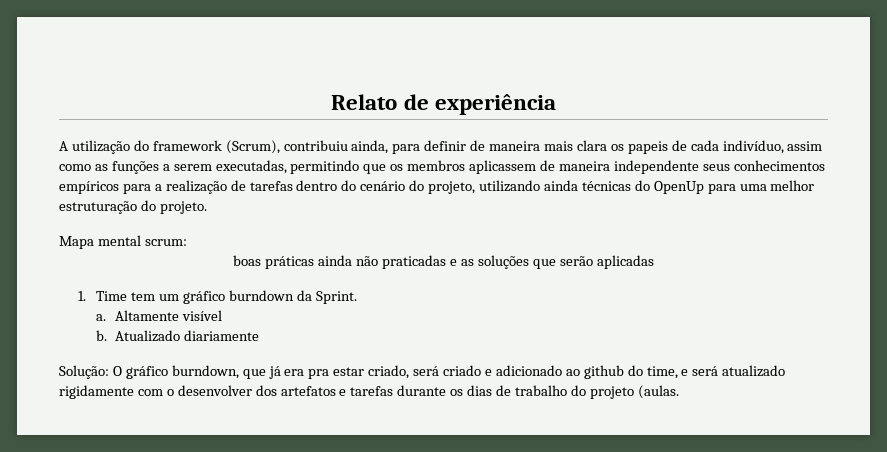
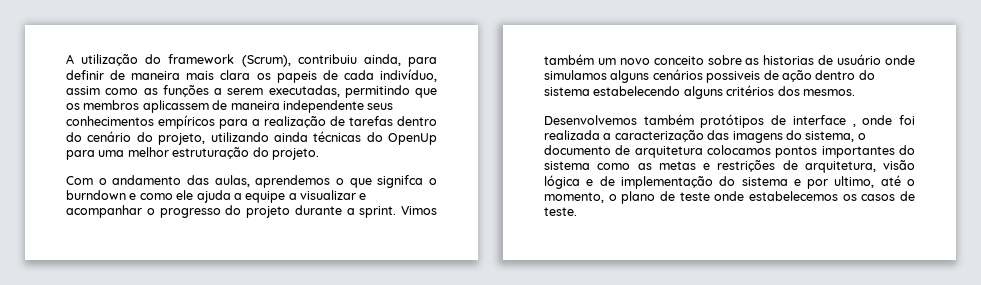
[331,94,556,115] Relato de experiência // -> (66, 59) none
[59,235,187,249] [233,255,654,269] [77,290,357,304] [96,310,223,321] [96,330,260,342] [59,365,786,379] [59,385,679,399] Mapa mental scrum: // boas práticas ainda não praticadas e as soluções que serão aplicadas // 1. Time tem um gráfico burndown da Sprint. // a. Altamente visível // b. Atualizado diariamente // Solução: O gráfico burndown, que já era pra estar criado, será criado e adicionado ao github do time, e será atualizado rigidamente com o desenvolver dos artefatos e tarefas durante os dias de trabalho do projeto (aulas. -> [66,175,438,188] [66,190,367,203] [66,205,437,218] [544,54,915,65] [544,69,875,83] [544,85,855,99] [544,114,915,128] [544,130,866,143] [544,145,915,158] [544,160,915,173] [544,175,915,189] [544,191,915,204] [544,207,577,216] Com o andamento das aulas, aprendemos o que signifca o burndown e como ele ajuda a equipe a visualizar e acompanhar o progresso do projeto durante a sprint. Vimos também um novo conceito sobre as historias de usuário onde simulamos alguns cenários possiveis de ação dentro do sistema estabelecendo alguns critérios dos mesmos. // Desenvolvemos também protótipos de interface , onde foi realizada a caracterização das imagens do sistema, o documento de arquitetura colocamos pontos importantes do sistema como as metas e restrições de arquitetura, visão lógica e de implementação do sistema e por ultimo, até o momento, o plano de teste onde estabelecemos os casos de teste.

